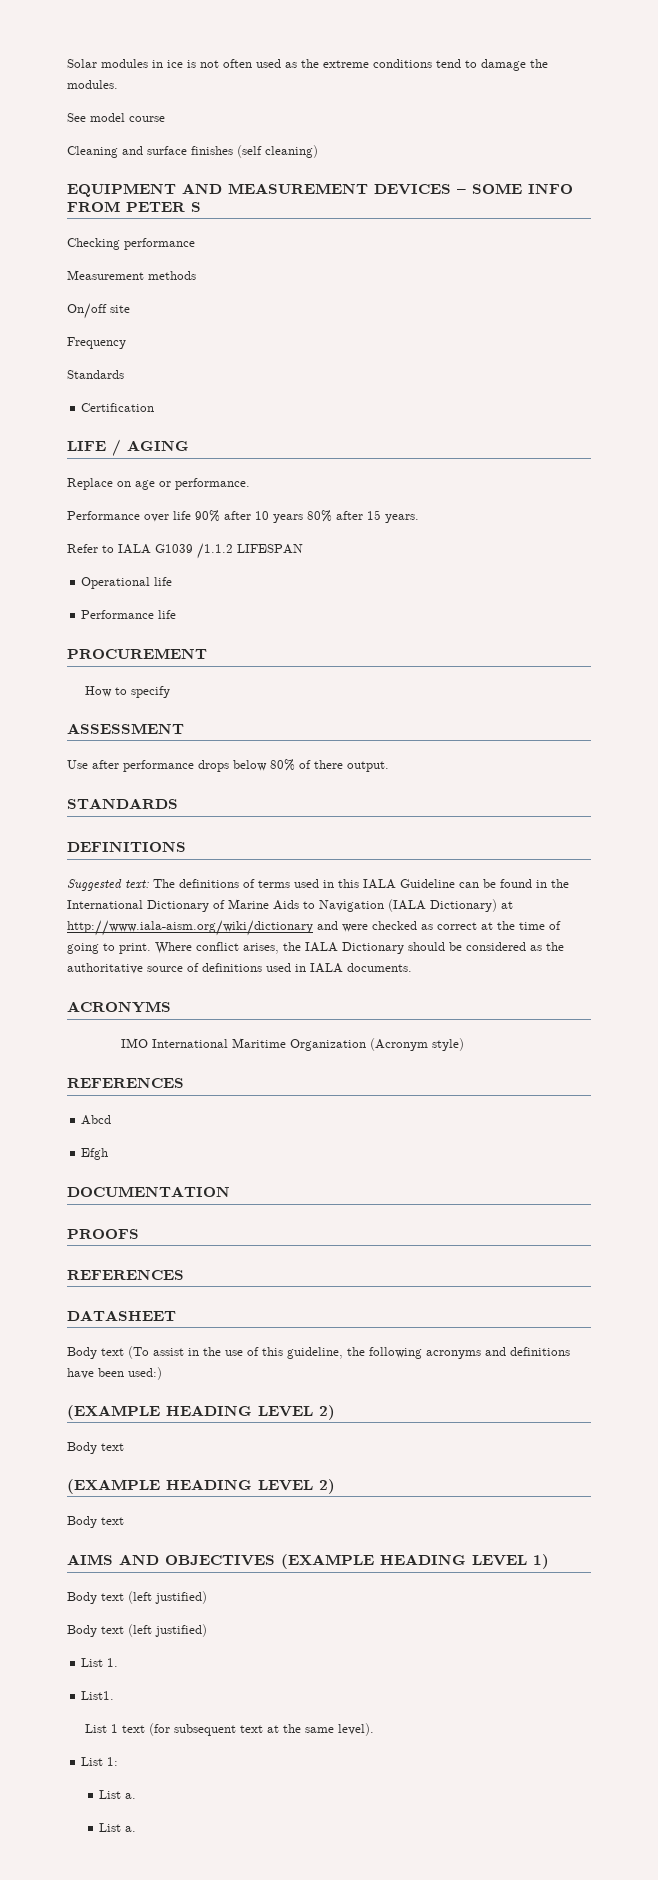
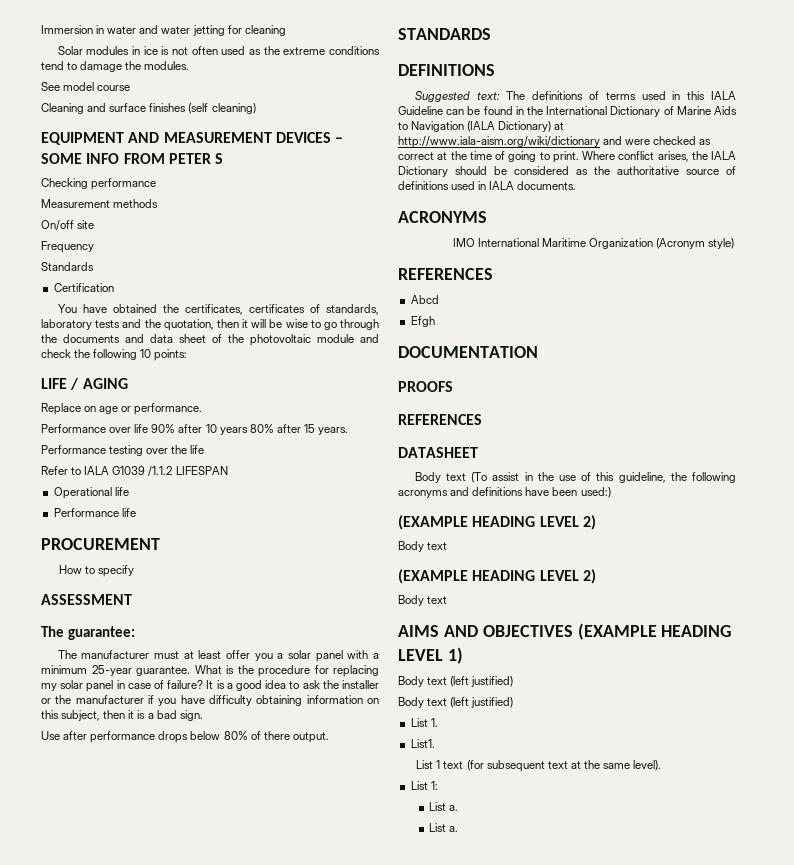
(67, 63) none -> [41,25,286,36] Immersion in water and water jetting for cleaning //
(155, 407) none -> [57,304,379,315] [41,319,380,331] [41,334,379,346] [41,349,188,361] // You have obtained the certificates, certificates of standards, laboratory tests and the quotation, then it will be wise to go through the documents and data sheet of the photovoltaic module and check the following 10 points:
(419, 518) none -> [41,445,205,456] // Performance testing over the life
(184, 728) none -> [41,626,135,640] [57,650,379,662] [41,665,379,677] [41,680,379,692] [41,695,379,706] [41,710,203,721] // The guarantee: // The manufacturer must at least offer you a solar panel with a minimum 25-year guarantee. What is the procedure for replacing my solar panel in case of failure? It is a good idea to ask the installer or the manufacturer if you have difficulty obtaining information on this subject, then it is a bad sign.

